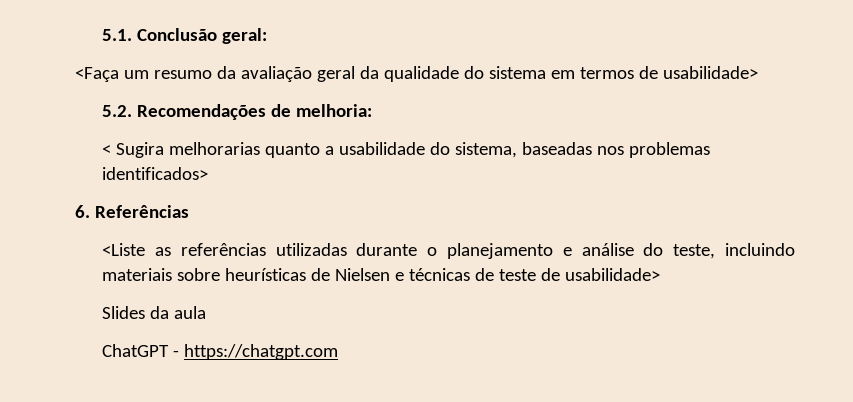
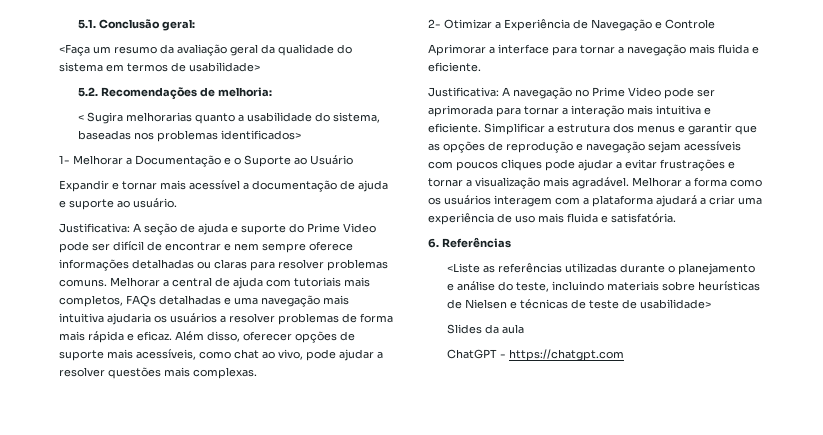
(209, 173) none -> [59,155,353,167] [59,180,388,192] [59,198,177,210] [59,223,376,235] [59,241,353,253] [59,259,388,271] [59,277,370,289] [59,295,349,307] [59,313,393,325] [59,331,355,343] [59,349,383,361] [59,367,257,379] [428,19,715,31] [428,44,759,56] [428,62,481,72] [428,87,715,99] [428,105,711,117] [428,123,757,135] [428,141,741,153] [428,159,735,171] [428,177,762,189] [428,195,762,207] [428,213,676,225] // 1- Melhorar a Documentação e o Suporte ao Usuário // Expandir e tornar mais acessível a documentação de ajuda e suporte ao usuário. // Justificativa: A seção de ajuda e suporte do Prime Video pode ser difícil de encontrar e nem sempre oferece informações detalhadas ou claras para resolver problemas comuns. Melhorar a central de ajuda com tutoriais mais completos, FAQs detalhadas e uma navegação mais intuitiva ajudaria os usuários a resolver problemas de forma mais rápida e eficaz. Além disso, oferecer opções de suporte mais acessíveis, como chat ao vivo, pode ajudar a resolver questões mais complexas. // 2- Otimizar a Experiência de Navegação e Controle // Aprimorar a interface para tornar a navegação mais fluida e eficiente. // Justificativa: A navegação no Prime Video pode ser aprimorada para tornar a interação mais intuitiva e eficiente. Simplificar a estrutura dos menus e garantir que as opções de reprodução e navegação sejam acessíveis com poucos cliques pode ajudar a evitar frustrações e tornar a visualização mais agradável. Melhorar a forma como os usuários interagem com a plataforma ajudará a criar uma experiência de uso mais fluida e satisfatória.

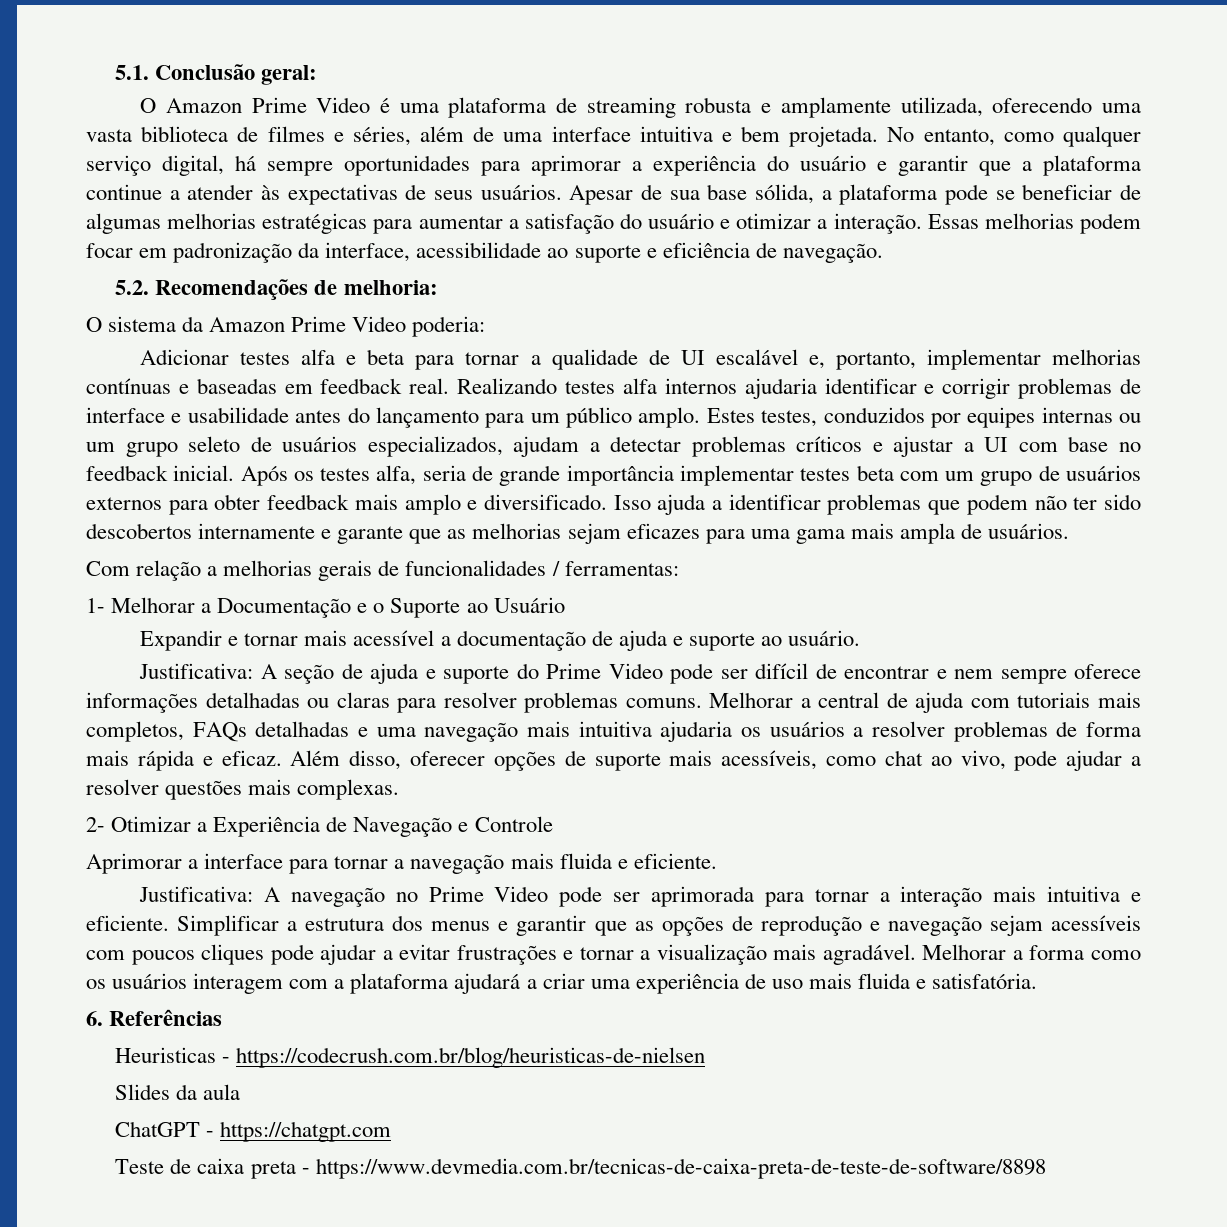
[59,44,352,56] [59,62,260,72] [78,87,273,99] [78,112,381,124] [78,130,302,142] <Faça um resumo da avaliação geral da qualidade do sistema em termos de usabilidade> // 5.2. Recomendações de melhoria: // < Sugira melhorarias quanto a usabilidade do sistema, baseadas nos problemas identificados> -> [140,97,1141,118] [86,126,1141,147] [86,155,1141,176] [86,184,1141,205] [86,213,1141,234] [86,242,883,263] [115,279,438,300] [86,316,486,337] [140,349,1141,370] [86,378,1141,399] [86,407,1141,428] [86,436,1141,457] [86,465,1141,486] [86,494,1142,515] [86,523,1070,544] [86,560,679,581] O Amazon Prime Video é uma plataforma de streaming robusta e amplamente utilizada, oferecendo uma vasta biblioteca de filmes e séries, além de uma interface intuitiva e bem projetada. No entanto, como qualquer serviço digital, há sempre oportunidades para aprimorar a experiência do usuário e garantir que a plataforma continue a atender às expectativas de seus usuários. Apesar de sua base sólida, a plataforma pode se beneficiar de algumas melhorias estratégicas para aumentar a satisfação do usuário e otimizar a interação. Essas melhorias podem focar em padronização da interface, acessibilidade ao suporte e eficiência de navegação. // 5.2. Recomendações de melhoria: // O sistema da Amazon Prime Video poderia: // Adicionar testes alfa e beta para tornar a qualidade de UI escalável e, portanto, implementar melhorias contínuas e baseadas em feedback real. Realizando testes alfa internos ajudaria identificar e corrigir problemas de interface e usabilidade antes do lançamento para um público amplo. Estes testes, conduzidos por equipes internas ou um grupo seleto de usuários especializados, ajudam a detectar problemas críticos e ajustar a UI com base no feedback inicial. Após os testes alfa, seria de grande importância implementar testes beta com um grupo de usuários externos para obter feedback mais amplo e diversificado. Isso ajuda a identificar problemas que podem não ter sido descobertos internamente e garante que as melhorias sejam eficazes para uma gama mais ampla de usuários. // Com relação a melhorias gerais de funcionalidades / ferramentas:
[447,263,756,275] [447,281,761,292] [447,299,712,309] <Liste as referências utilizadas durante o planejamento e análise do teste, incluindo materiais sobre heurísticas de Nielsen e técnicas de teste de usabilidade> -> [115,1047,706,1068] Heuristicas - https://codecrush.com.br/blog/heuristicas-de-nielsen
(625, 355) none -> [115,1158,1046,1179] // Teste de caixa preta - https://www.devmedia.com.br/tecnicas-de-caixa-preta-de-teste-de-software/8898

